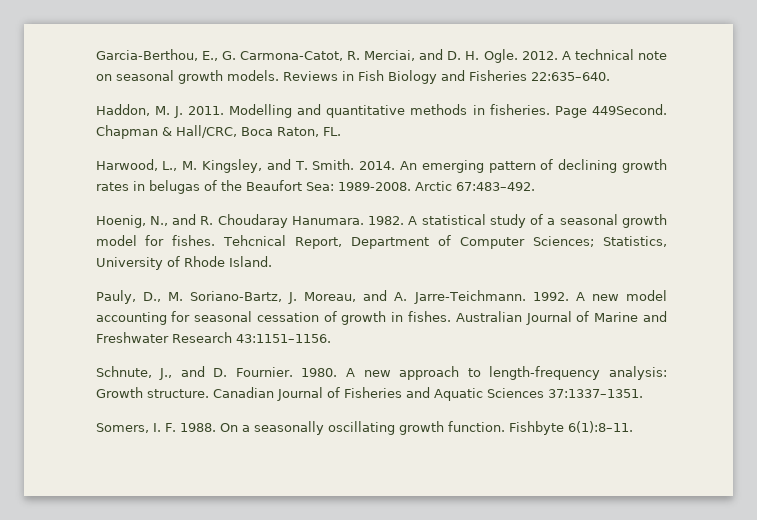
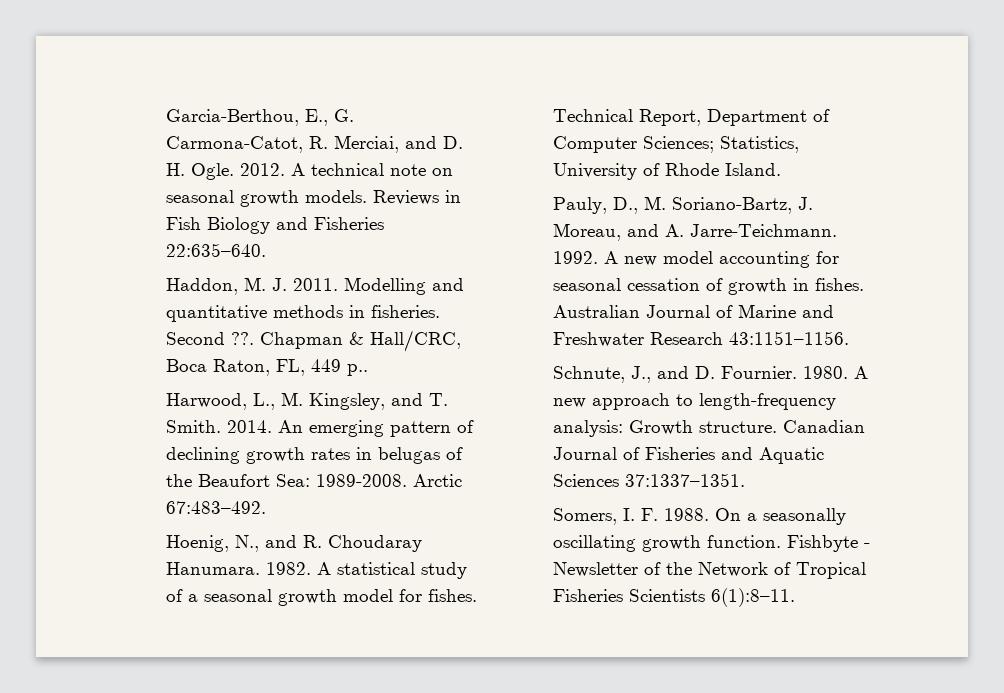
[554,104,667,118] Page 449Second. -> [165,332,254,345] Second ??.
[322,127,341,136] FL. -> [275,359,368,376] FL, 449 p..
[223,235,287,246] Tehcnical -> [552,109,633,122] Technical
(564, 428) none -> [863,543,870,548] [552,562,866,579] [552,589,705,602] - Newsletter of the Network of Tropical Fisheries Scientists

